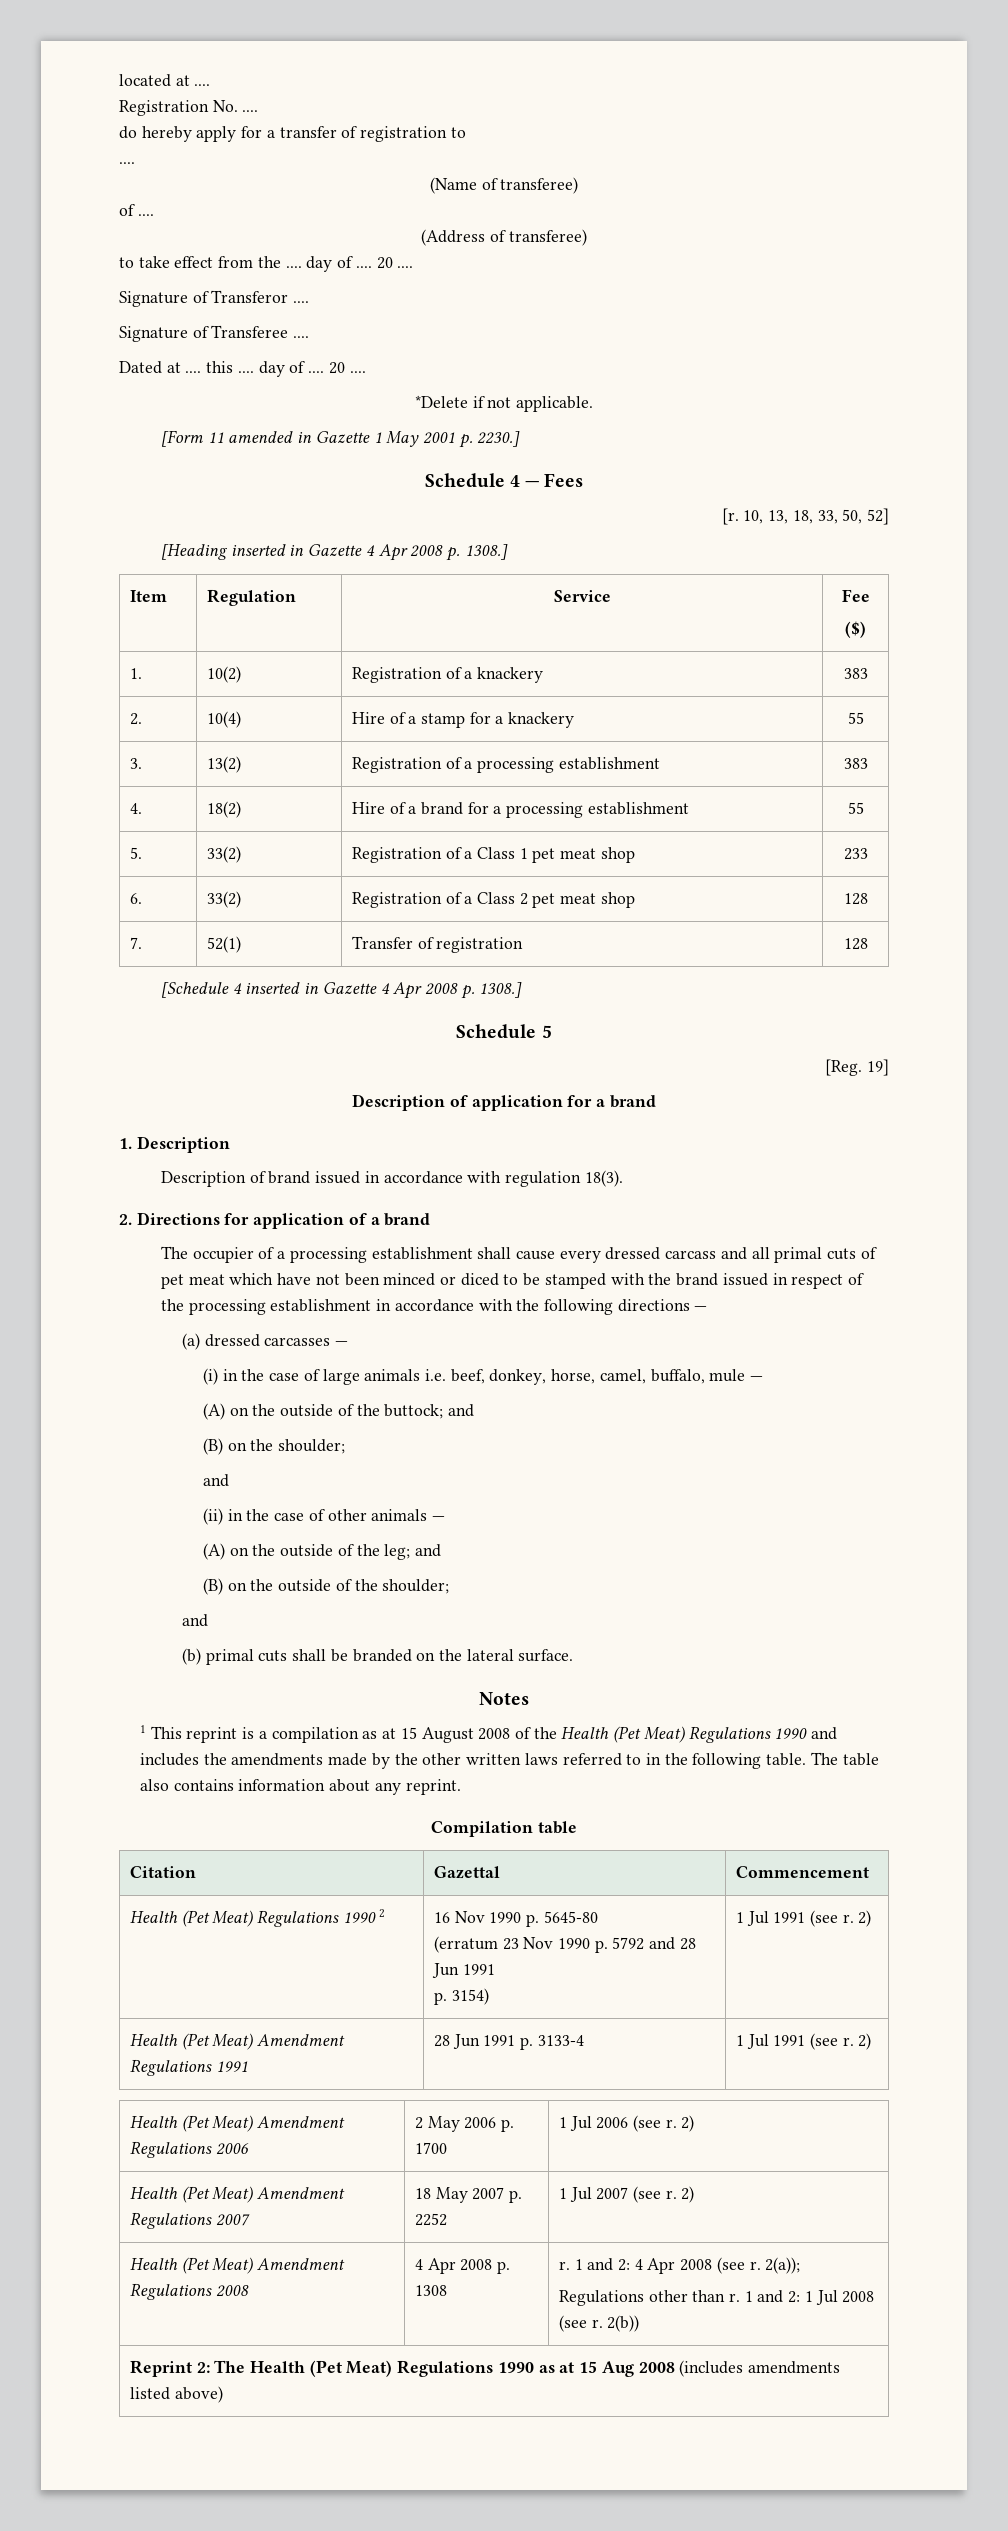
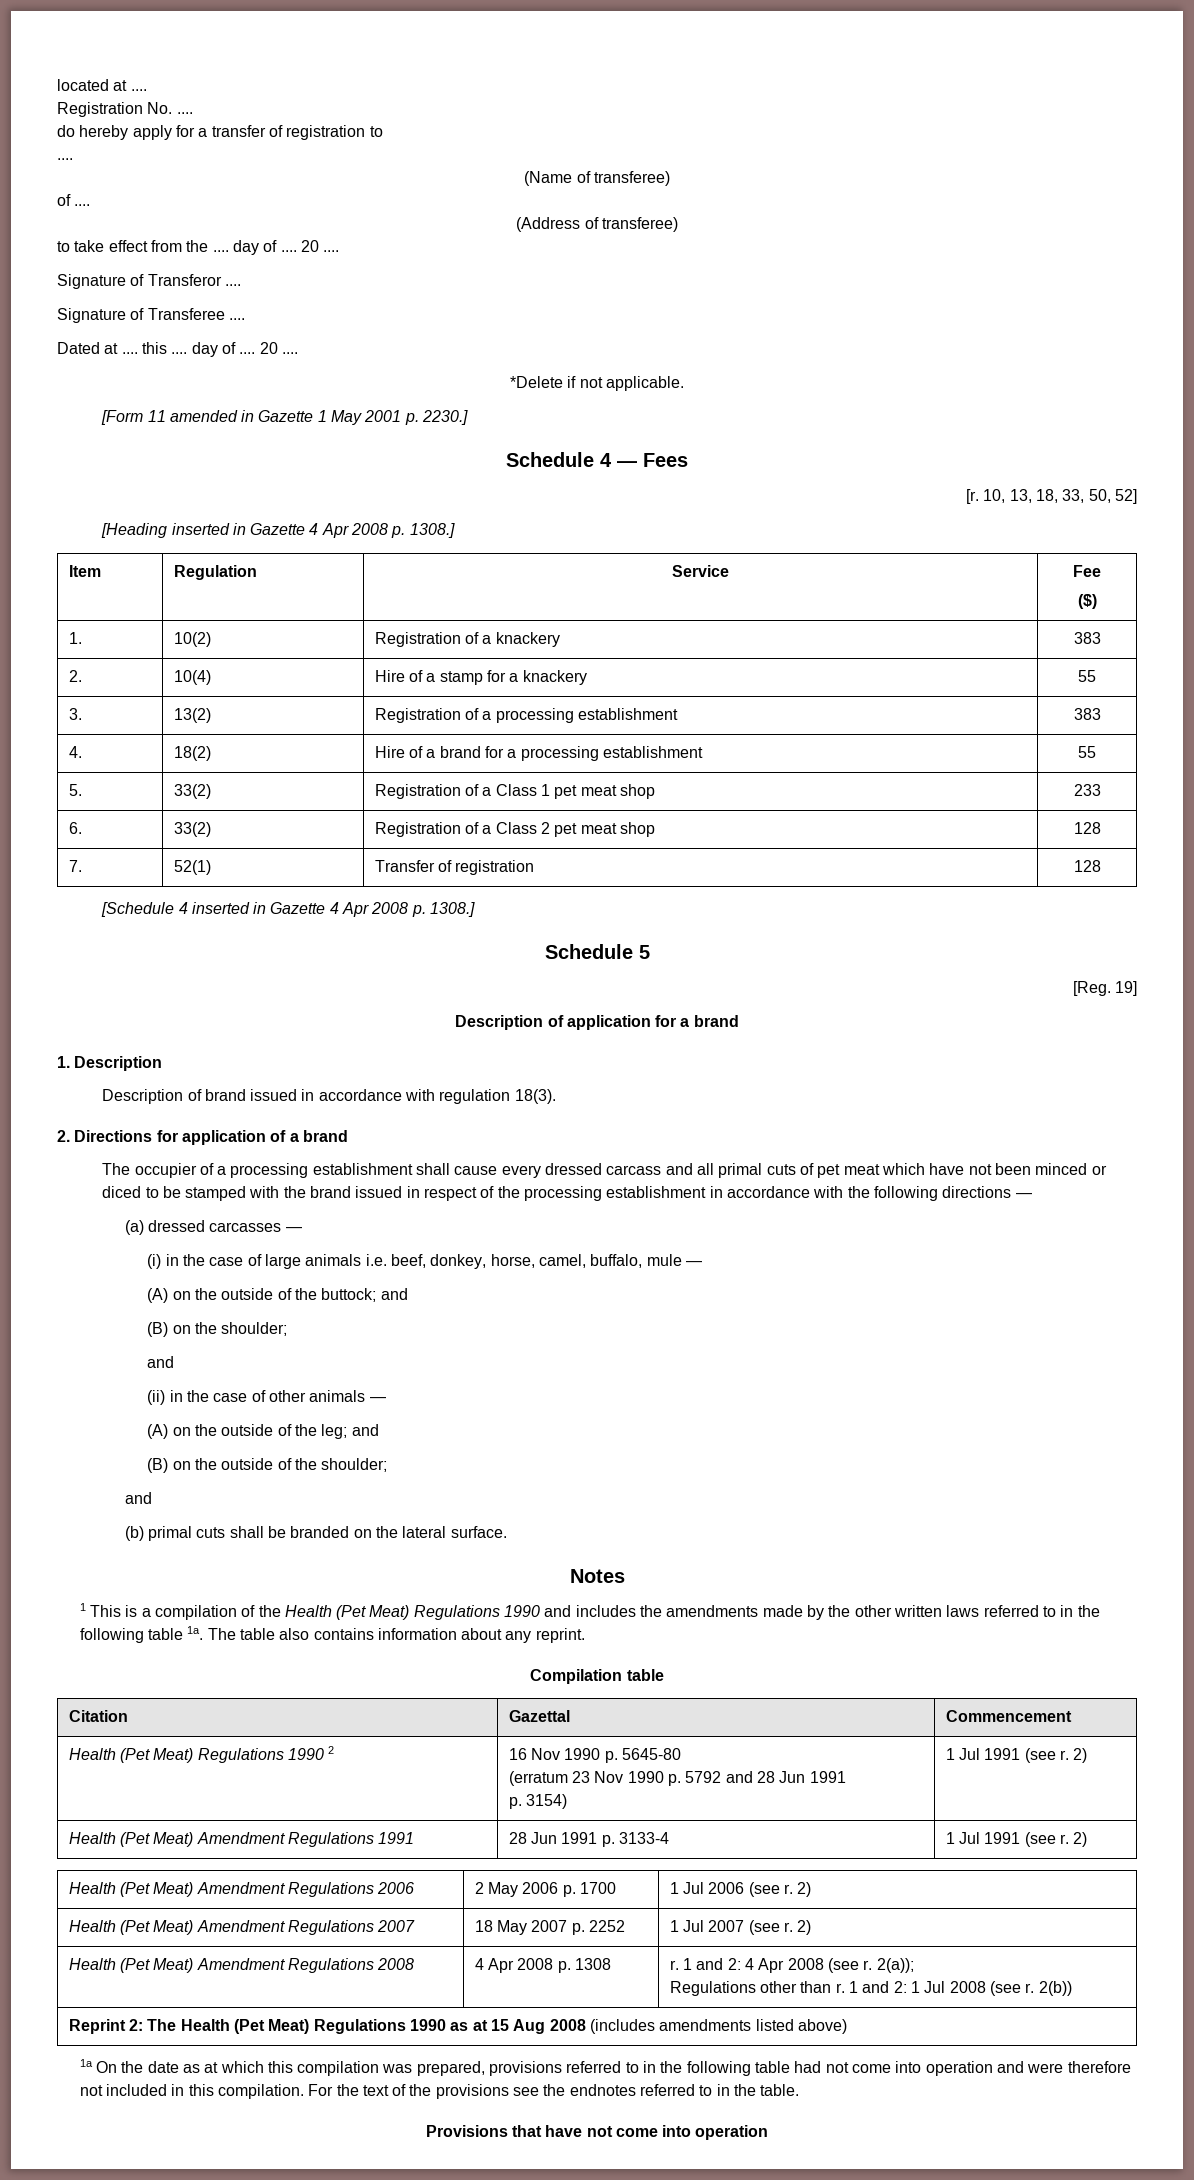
[186,1727,238,1743] reprint -> (121, 1611) none
[362,1727,511,1743] as at 15 August 2008 -> (237, 1612) none
[766,1753,807,1766] table. -> [147,1626,204,1640] table 1a.
(223, 2394) none -> [79,2059,1131,2076] [79,2084,800,2099] [425,2125,769,2140] // 1a On the date as at which this compilation was prepared, provisions referred to in the following table had not come into operation and were therefore not included in this compilation. For the text of the provisions see the endnotes referred to in the table. // Provisions that have not come into operation

